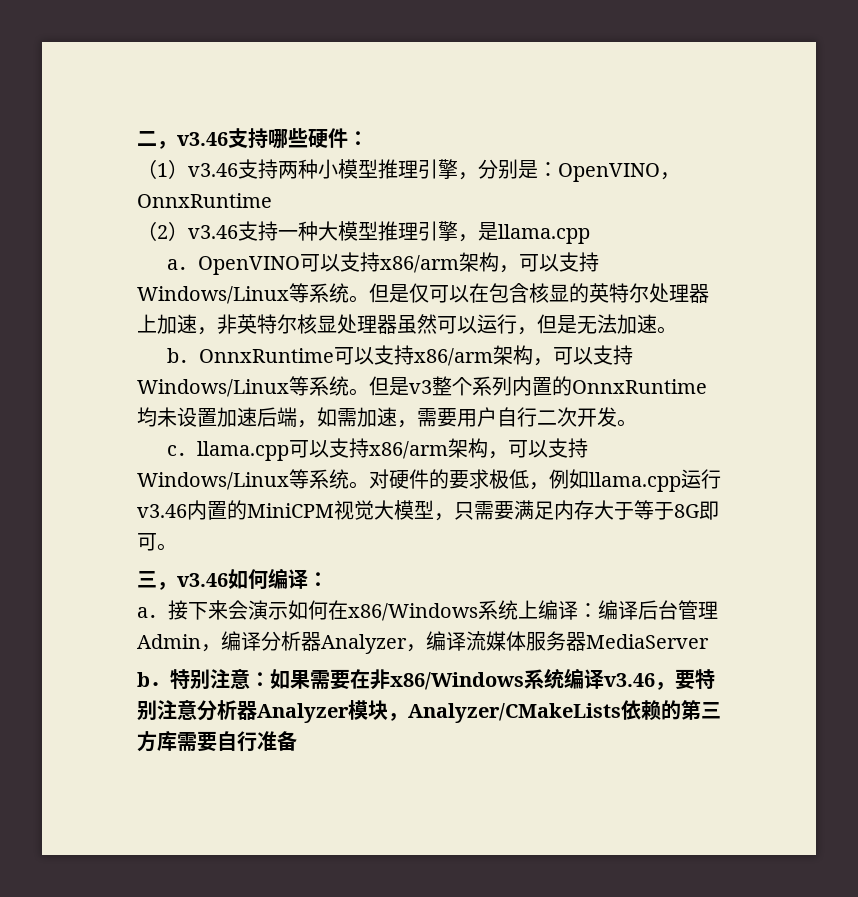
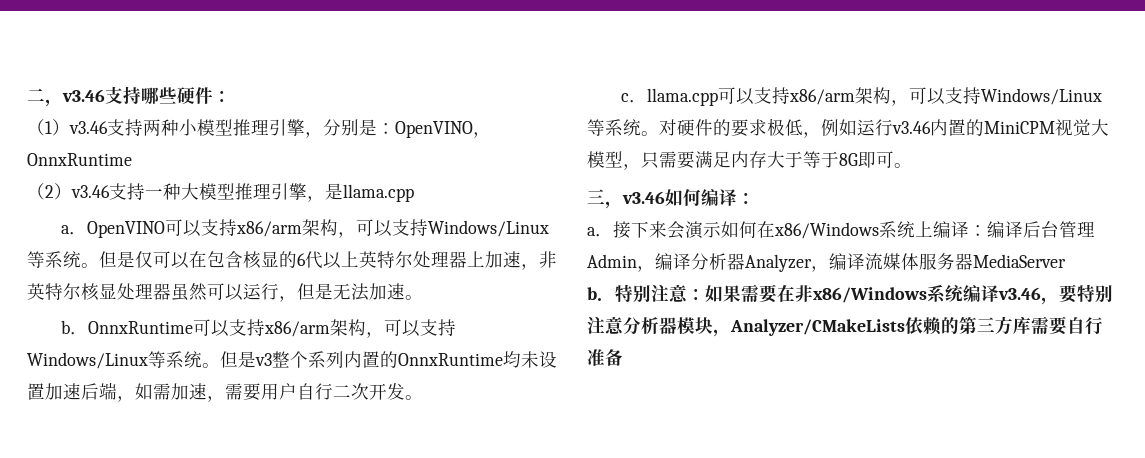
(589, 293) none -> [297,251,359,269] 6代以上
[589,472,681,492] llama.cpp -> (857, 127) none
[257,703,349,723] Analyzer -> (677, 325) none

